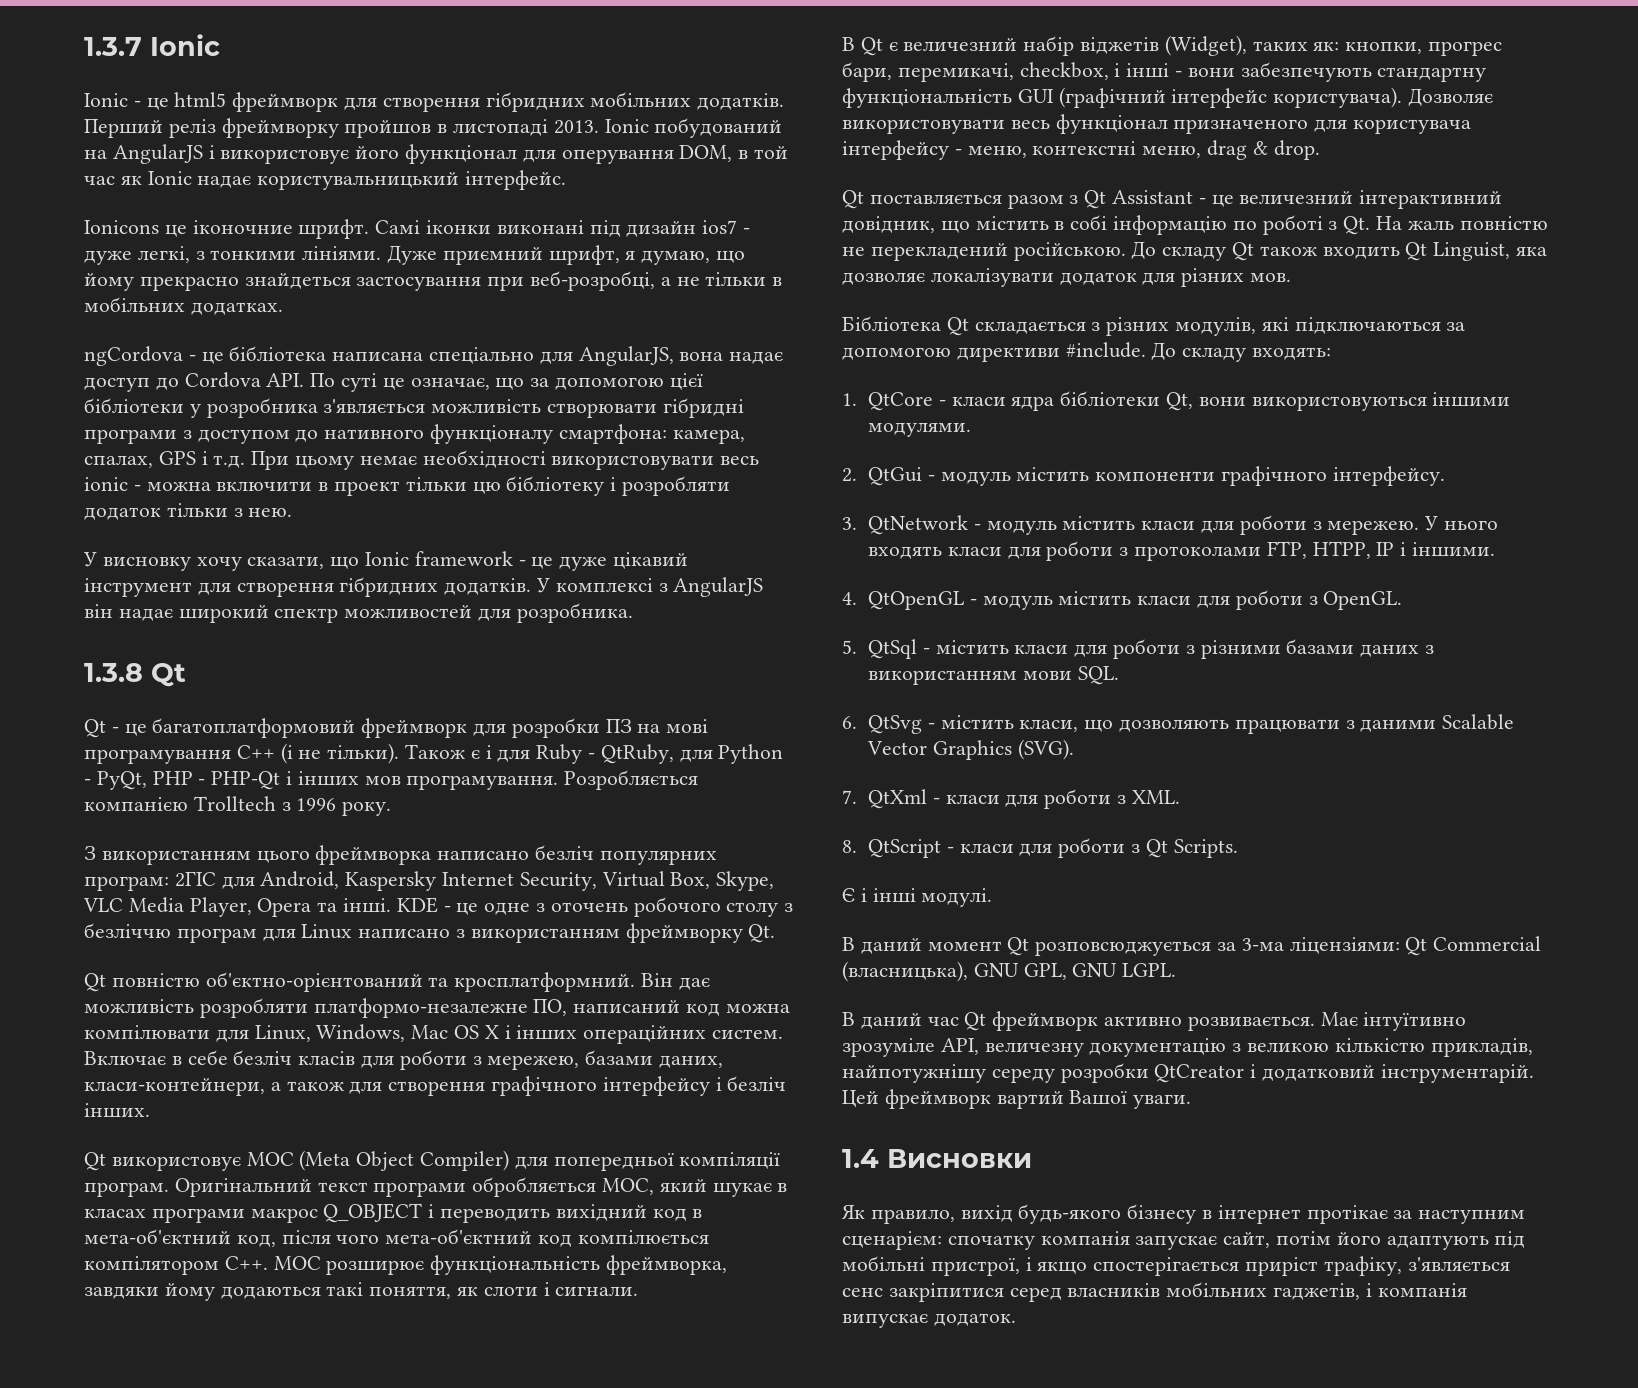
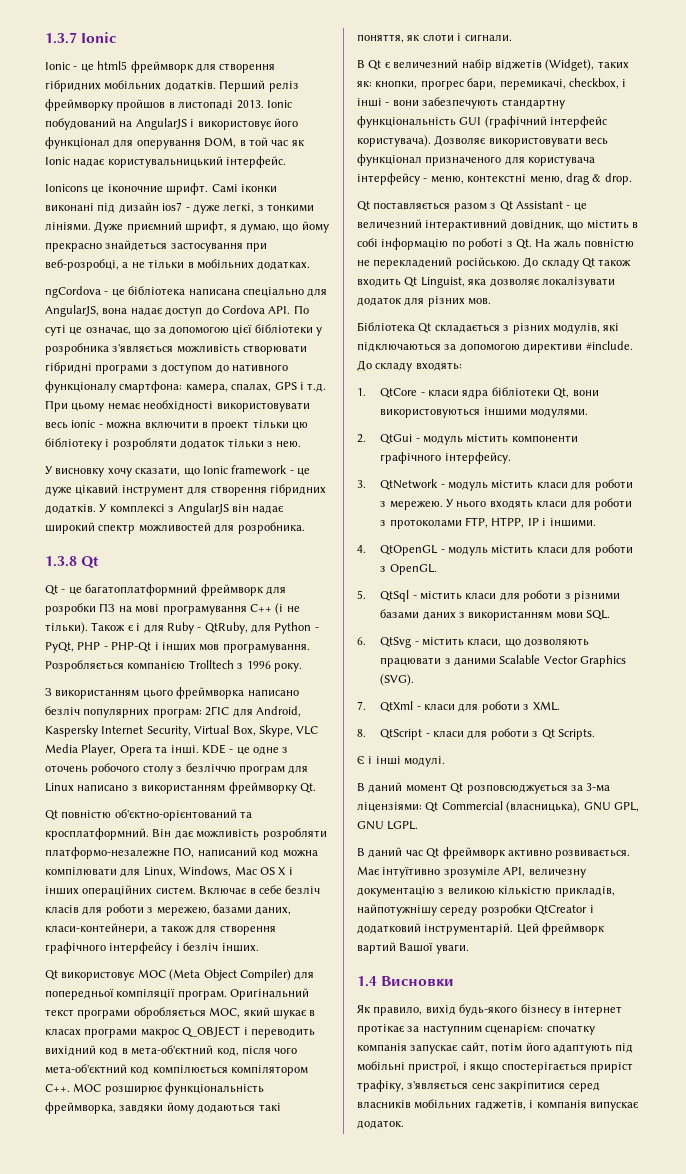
[152,718,356,738] багатоплатформовий -> [85,584,198,596] багатоплатформний

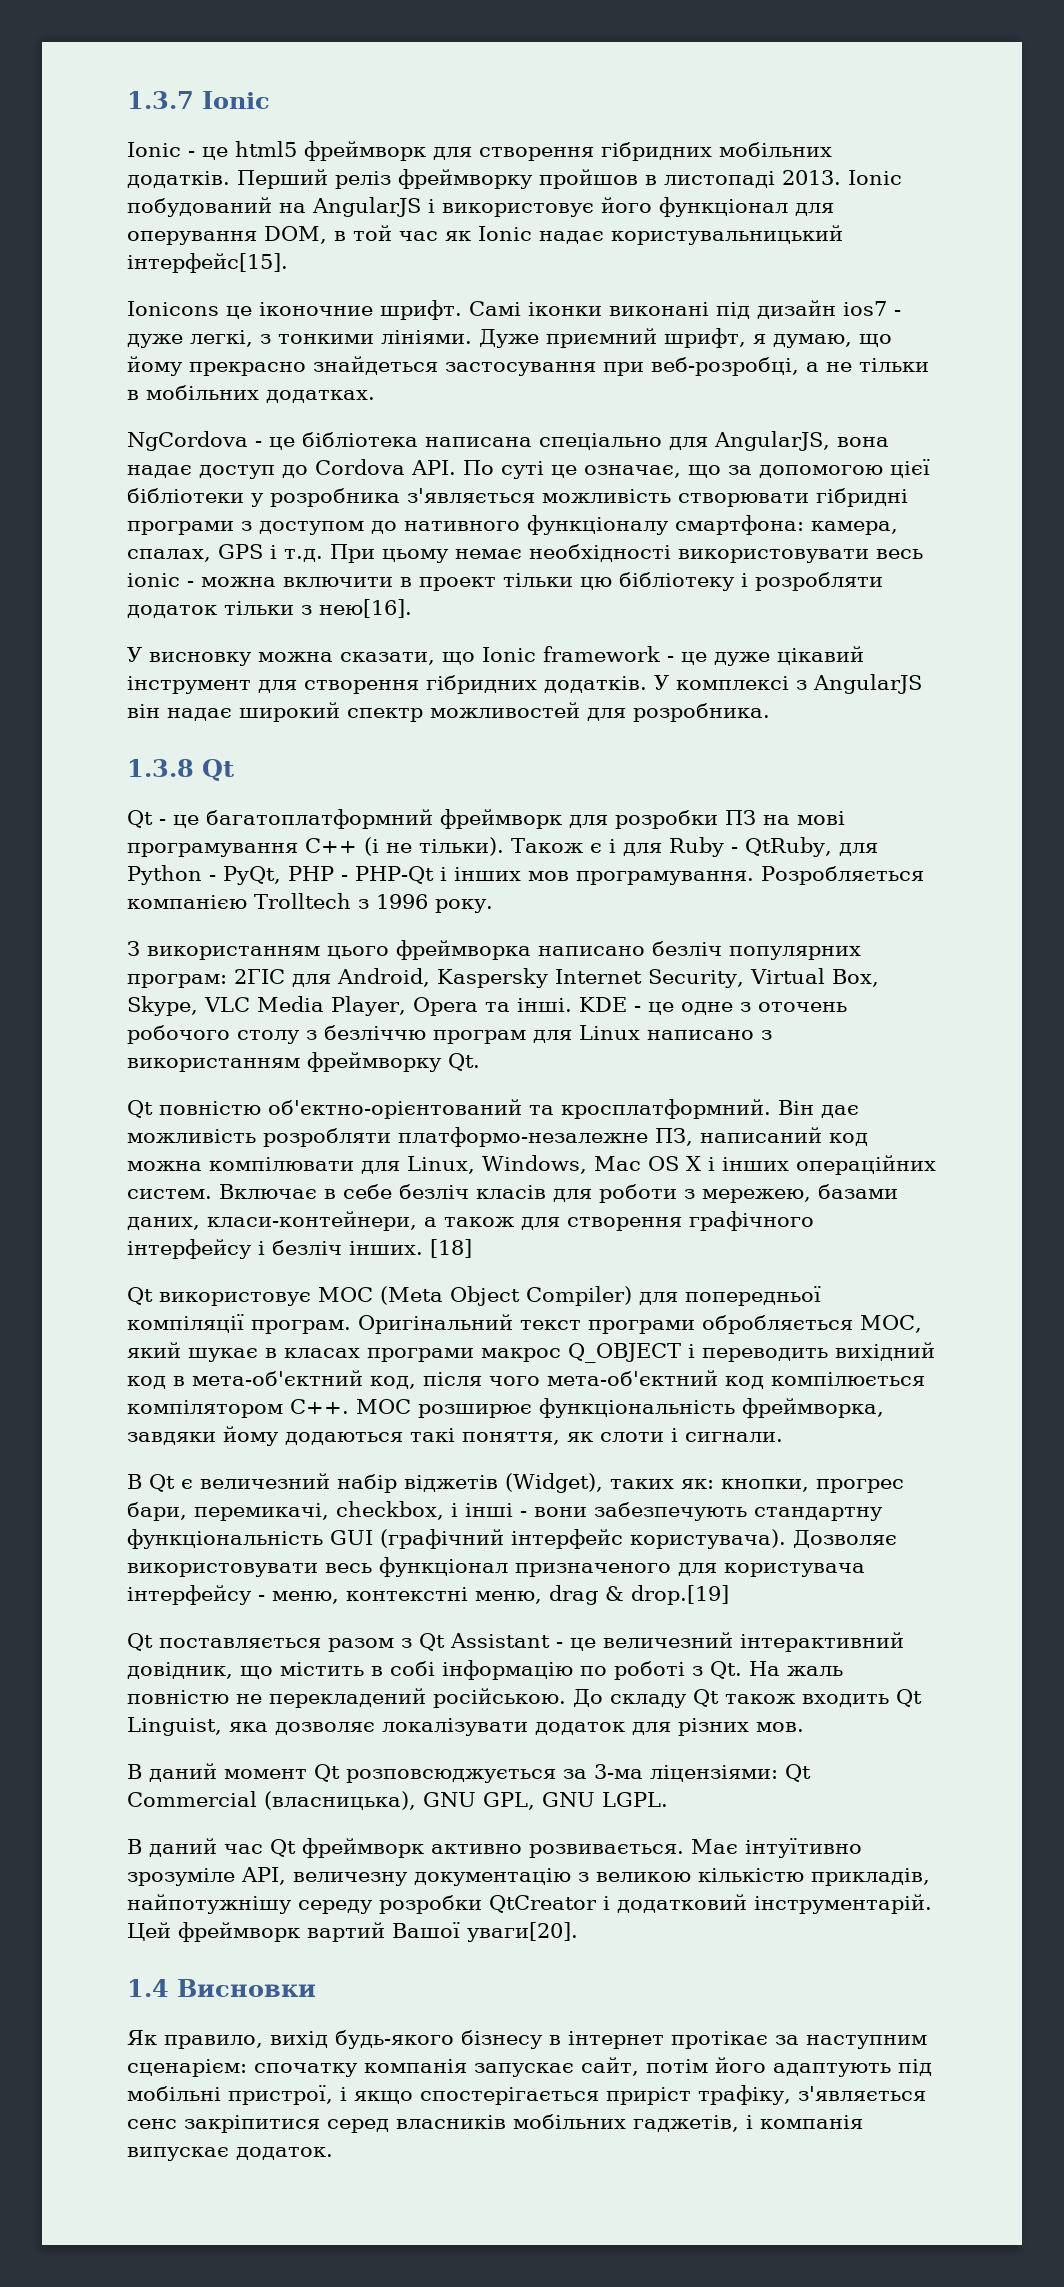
[226,156,287,168] інтерфейс. -> [127,253,288,273] інтерфейс[15].
[45,286,101,298] ngCordova -> [127,431,248,451] NgCordova
[276,441,302,447] нею. -> [319,599,412,618] нею[16].
[107,468,132,477] хочу -> [258,652,333,662] можна
[173,847,195,858] ПО, -> [655,1128,693,1146] ПЗ,
(259, 947) none -> [430,1239,472,1258] [18]
[604,173,632,185] drop. -> [631,1585,729,1605] drop.[19]
[357,322,620,334] [357,341,633,353] [357,360,462,372] [357,387,599,399] [380,407,589,418] [357,434,578,445] [380,452,511,464] [357,479,633,491] [380,498,632,510] [380,517,596,529] [357,544,633,556] [380,564,437,575] [357,590,620,602] [380,609,611,621] [357,637,590,648] [380,655,627,667] [380,674,415,686] [357,701,560,713] [357,728,595,740] [357,756,446,767] // Бібліотека Qt складається з різних модулів, які підключаються за допомогою директиви #include. До складу входять: // 1. QtCore - класи ядра бібліотеки Qt, вони використовуються іншими модулями. // 2. QtGui - модуль містить компоненти графічного інтерфейсу. // 3. QtNetwork - модуль містить класи для роботи з мережею. У нього входять класи для роботи з протоколами FTP, HTPP, IP і іншими. // 4. QtOpenGL - модуль містить класи для роботи з OpenGL. // 5. QtSql - містить класи для роботи з різними базами даних з використанням мови SQL. // 6. QtSvg - містить класи, що дозволяють працювати з даними Scalable Vector Graphics (SVG). // 7. QtXml - класи для роботи з XML. // 8. QtScript - класи для роботи з Qt Scripts. // Є і інші модулі. -> (804, 1727) none
[435,944,469,954] уваги. -> [467,1922,578,1942] уваги[20].

